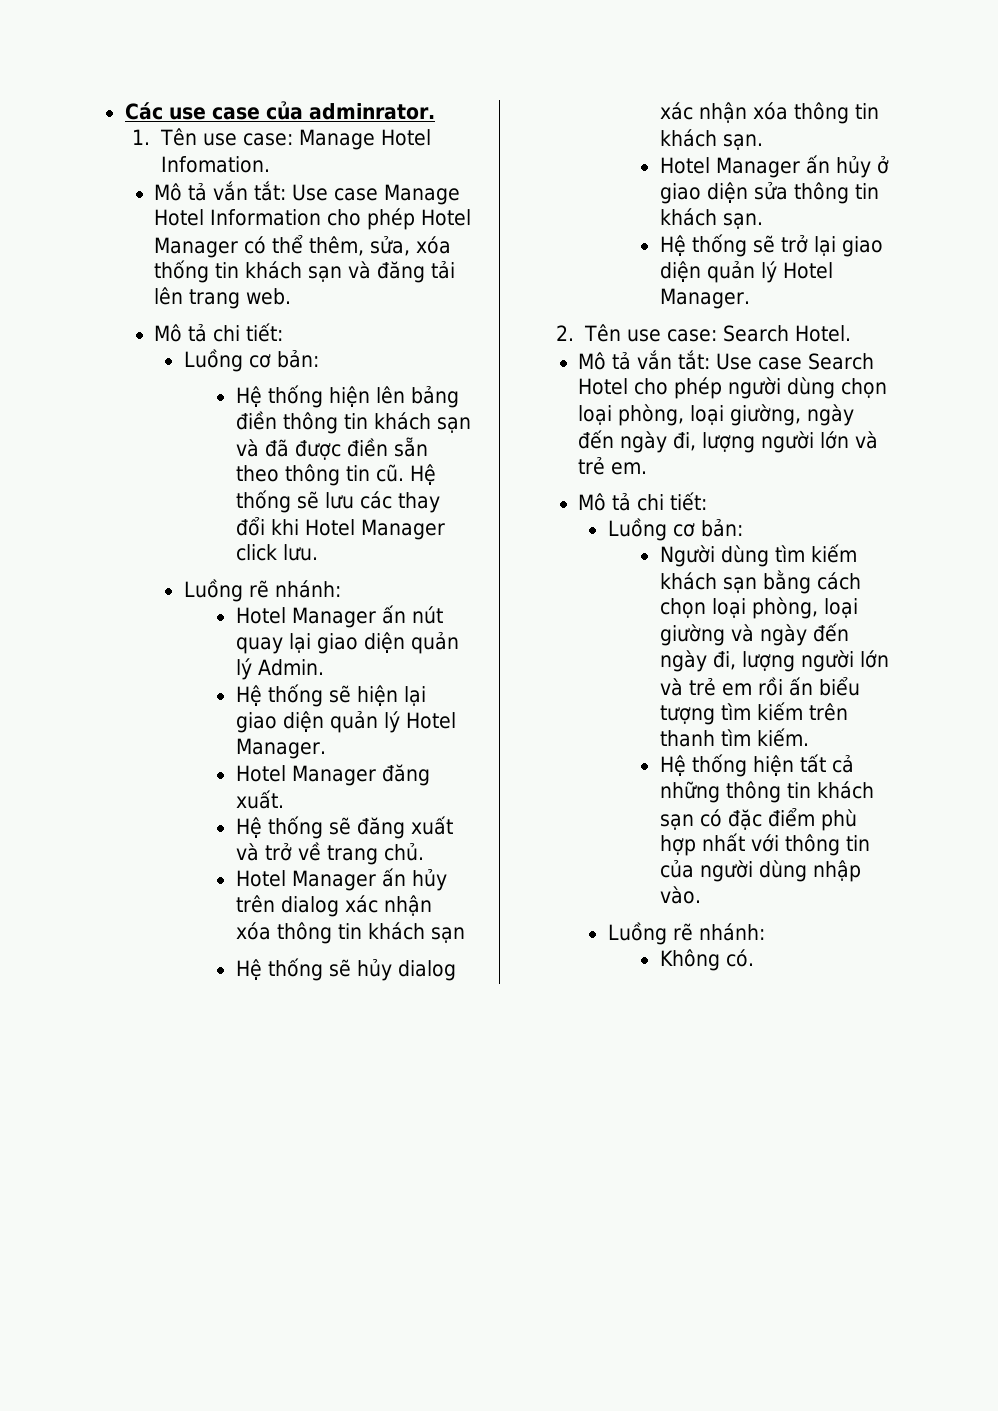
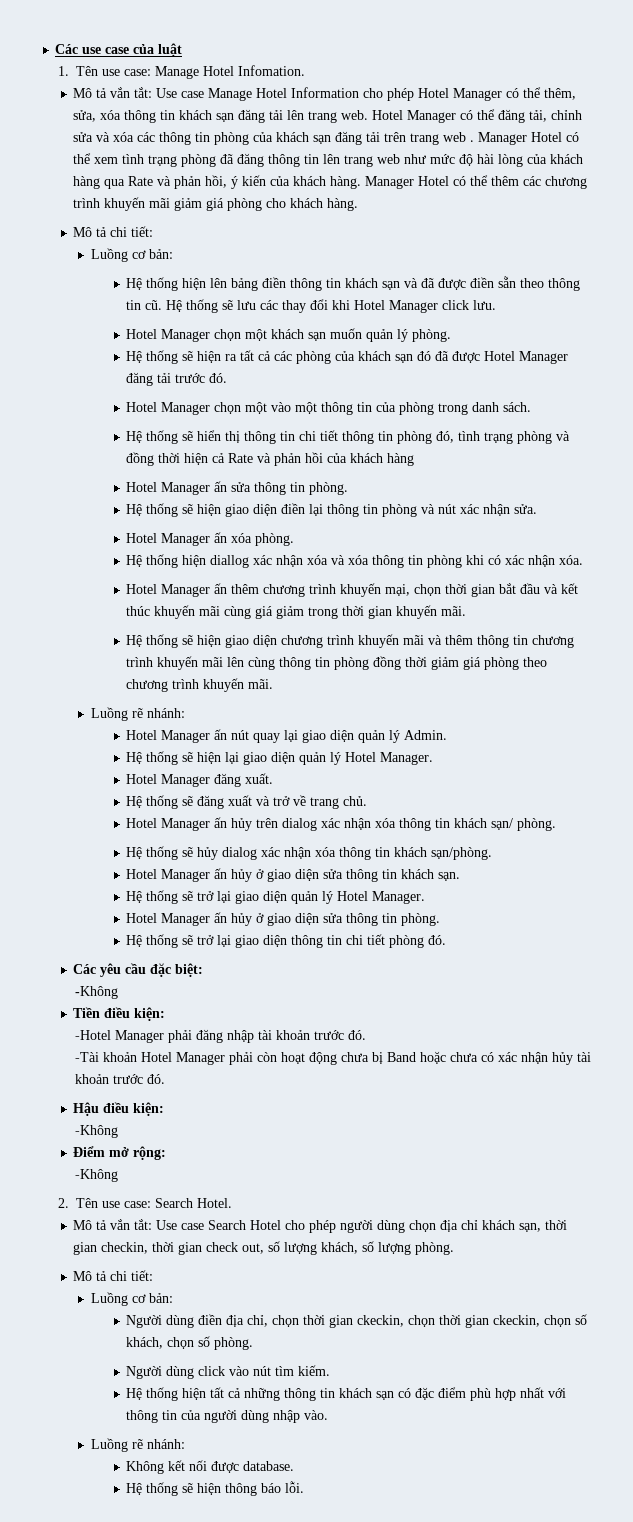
[308,103,435,120] adminrator. -> [158,43,183,57] luật
[154,260,372,283] thống tin khách sạn và -> [124,110,235,123] thông tin khách sạn
(292, 296) none -> [372,109,583,123] [73,131,580,145] [73,153,584,167] [73,175,588,189] [73,197,359,211] Hotel Manager có thể đăng tải, chỉnh sửa và xóa các thông tin phòng của khách sạn đăng tải trên trang web . Manager Hotel có thể xem tình trạng phòng đã đăng thông tin lên trang web như mức độ hài lòng của khách hàng qua Rate và phản hồi, ý kiến của khách hàng. Manager Hotel có thể thêm các chương trình khuyến mãi giảm giá phòng cho khách hàng.
(318, 552) none -> [126,328,452,342] [126,350,569,364] [126,372,228,386] [126,402,532,415] [126,430,571,444] [126,452,415,466] [126,481,349,495] [126,503,538,517] [126,532,295,546] [126,554,584,568] [126,583,579,597] [126,605,467,619] [126,634,575,648] [126,656,548,670] [126,678,274,692] // Hotel Manager chọn một khách sạn muốn quản lý phòng. // Hệ thống sẽ hiện ra tất cả các phòng của khách sạn đó đã được Hotel Manager đăng tải trước đó. // Hotel Manager chọn một vào một thông tin của phòng trong danh sách. // Hệ thống sẽ hiển thị thông tin chi tiết thông tin phòng đó, tình trạng phòng và đồng thời hiện cả Rate và phản hồi của khách hàng // Hotel Manager ấn sửa thông tin phòng. // Hệ thống sẽ hiện giao diện điền lại thông tin phòng và nút xác nhận sửa. // Hotel Manager ấn xóa phòng. // Hệ thống hiện diallog xác nhận xóa và xóa thông tin phòng khi có xác nhận xóa. // Hotel Manager ấn thêm chương trình khuyến mại, chọn thời gian bắt đầu và kết thúc khuyến mãi cùng giá giảm trong thời gian khuyến mãi. // Hệ thống sẽ hiện giao diện chương trình khuyến mãi và thêm thông tin chương trình khuyến mãi lên cùng thông tin phòng đồng thời giảm giá phòng theo chương trình khuyến mãi.
[430,927,465,943] sạn -> [491,818,557,831] sạn/ phòng.
[722,134,763,150] sạn. -> [431,847,493,860] sạn/phòng.
(750, 298) none -> [126,912,441,926] [126,934,447,948] [73,963,204,977] [75,986,119,999] [73,1007,166,1021] [75,1029,367,1043] [75,1051,592,1065] [75,1074,166,1084] [73,1102,165,1116] [75,1125,119,1138] [73,1146,167,1160] [75,1169,119,1182] // Hotel Manager ấn hủy ở giao diện sửa thông tin phòng. // Hệ thống sẽ trở lại giao diện thông tin chi tiết phòng đó. // Các yêu cầu đặc biệt: // -Không // Tiền điều kiện: // -Hotel Manager phải đăng nhập tài khoản trước đó. // -Tài khoản Hotel Manager phải còn hoạt động chưa bị Band hoặc chưa có xác nhận hủy tài khoản trước đó. // Hậu điều kiện: // -Không // Điểm mở rộng: // -Không
[578,404,855,426] [578,430,879,453] [578,456,648,475] loại phòng, loại giường, ngày đến ngày đi, lượng người lớn và trẻ em. -> [440,1220,568,1232] [73,1241,455,1255] địa chỉ khách sạn, thời gian checkin, thời gian check out, số lượng khách, số lượng phòng.
[774,544,857,563] [659,570,861,594] [659,597,858,619] [659,623,849,646] [659,650,889,672] [659,676,860,696] [659,702,848,725] [659,730,715,747] tìm kiếm khách sạn bằng cách chọn loại phòng, loại giường và ngày đến ngày đi, lượng người lớn và trẻ em rồi ấn biểu tượng tìm kiếm trên thanh -> [198,1314,588,1328] [126,1336,254,1350] [126,1366,272,1379] điền địa chỉ, chọn thời gian ckeckin, chọn thời gian ckeckin, chọn số khách, chọn số phòng. // Người dùng click vào nút
[725,949,754,967] có. -> [168,1460,295,1473] [126,1481,305,1496] kết nối được database. // Hệ thống sẽ hiện thông báo lỗi.

